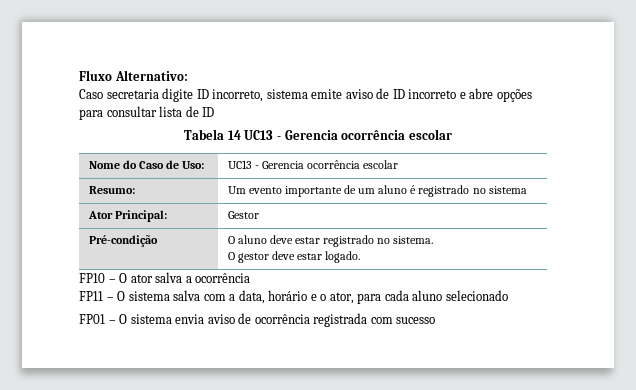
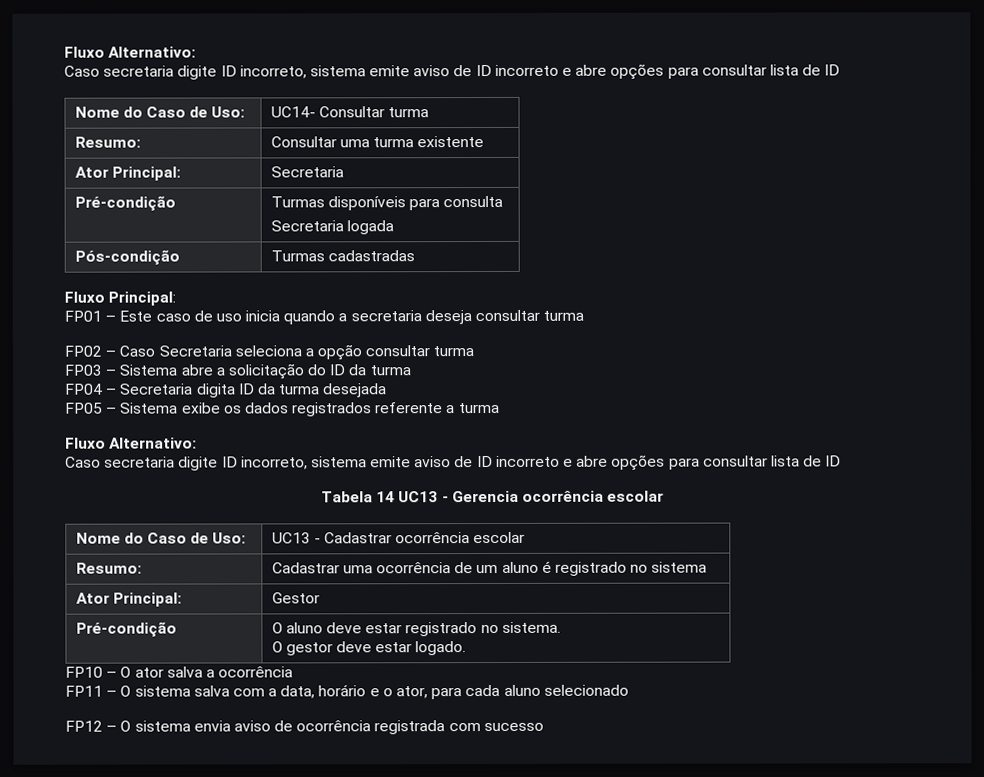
(215, 112) none -> [74,106,246,118] [270,106,429,118] [74,136,141,148] [270,136,485,148] [74,166,181,181] [270,166,344,178] [74,195,176,211] [270,195,504,211] [270,220,394,235] [74,249,180,265] [270,250,415,262] [64,291,177,306] [64,309,585,325] [64,344,475,361] [64,363,411,380] [64,383,388,398] [65,402,500,417] [65,437,198,449] [65,454,842,471] // Nome do Caso de Uso: | UC14- Consultar turma // Resumo: | Consultar uma turma existente // Ator Principal: | Secretaria // Pré-condição | Turmas disponíveis para consulta // Secretaria logada // Pós-condição | Turmas cadastradas // Fluxo Principal: // FP01 – Este caso de uso inicia quando a secretaria deseja consultar turma // FP02 – Caso Secretaria seleciona a opção consultar turma // FP03 – Sistema abre a solicitação do ID da turma // FP04 – Secretaria digita ID da turma desejada // FP05 – Sistema exibe os dados registrados referente a turma // Fluxo Alternativo: // Caso secretaria digite ID incorreto, sistema emite aviso de ID incorreto e abre opções para consultar lista de ID
[261,161,304,169] Gerencia -> [323,532,392,544] Cadastrar
[227,186,342,197] Um evento importante -> [271,562,451,574] Cadastrar uma ocorrência
[79,314,105,324] FP01 -> [65,720,103,732] FP12

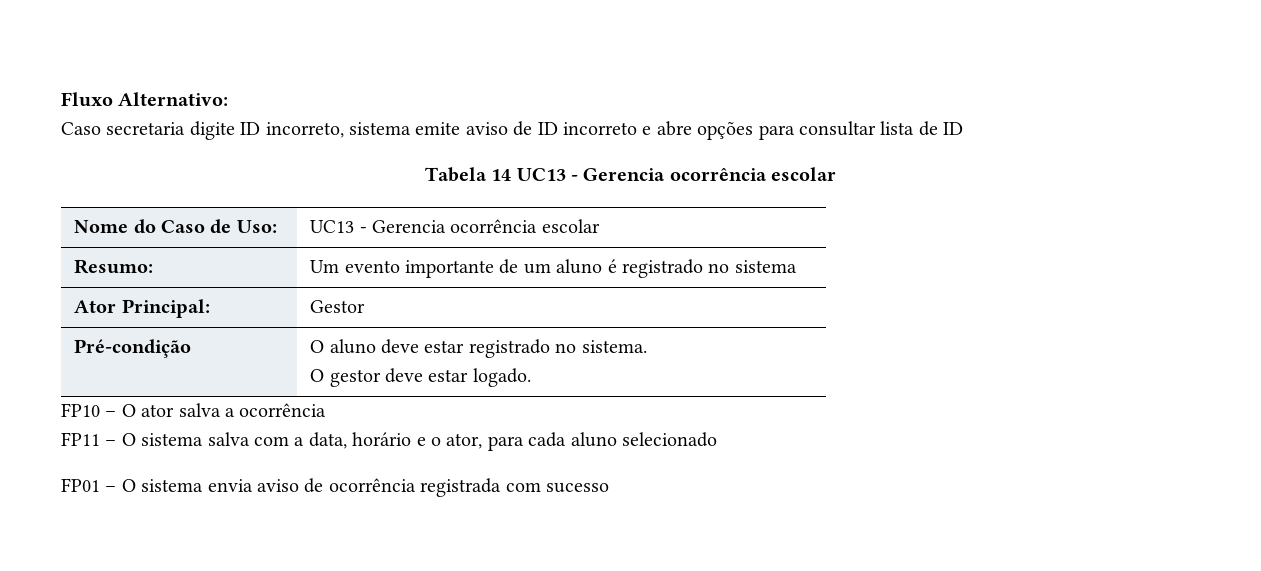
[74,106,246,118] [270,106,429,118] [74,136,141,148] [270,136,485,148] [74,166,181,181] [270,166,344,178] [74,195,176,211] [270,195,504,211] [270,220,394,235] [74,249,180,265] [270,250,415,262] [64,291,177,306] [64,309,585,325] [64,344,475,361] [64,363,411,380] [64,383,388,398] [65,402,500,417] [65,437,198,449] [65,454,842,471] // Nome do Caso de Uso: | UC14- Consultar turma // Resumo: | Consultar uma turma existente // Ator Principal: | Secretaria // Pré-condição | Turmas disponíveis para consulta // Secretaria logada // Pós-condição | Turmas cadastradas // Fluxo Principal: // FP01 – Este caso de uso inicia quando a secretaria deseja consultar turma // FP02 – Caso Secretaria seleciona a opção consultar turma // FP03 – Sistema abre a solicitação do ID da turma // FP04 – Secretaria digita ID da turma desejada // FP05 – Sistema exibe os dados registrados referente a turma // Fluxo Alternativo: // Caso secretaria digite ID incorreto, sistema emite aviso de ID incorreto e abre opções para consultar lista de ID -> (964, 128) none
[323,532,392,544] Cadastrar -> [372,220,447,233] Gerencia
[271,562,451,574] Cadastrar uma ocorrência -> [310,260,495,278] Um evento importante
[65,720,103,732] FP12 -> [61,478,100,492] FP01

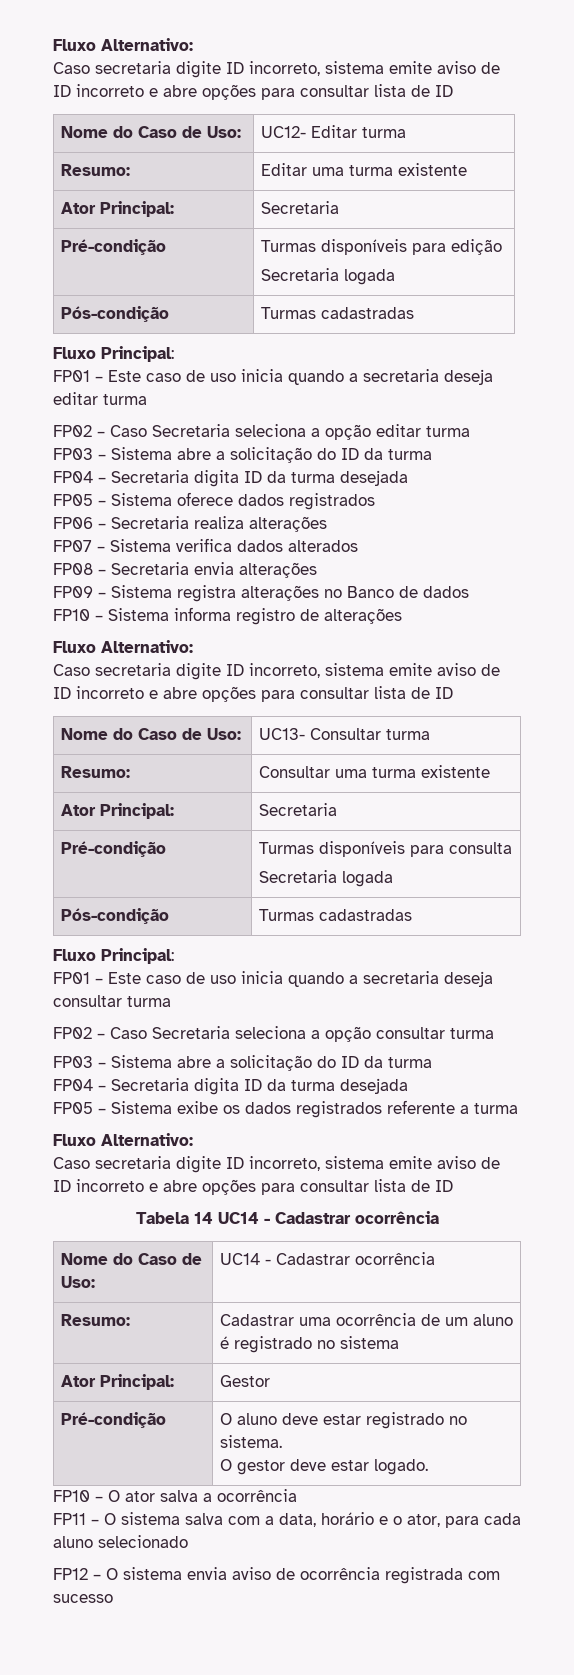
(964, 128) none -> [60,126,241,138] [260,125,406,138] [60,164,130,176] [260,163,467,176] [60,201,174,217] [260,201,339,214] [60,239,166,255] [260,239,502,255] [260,268,395,285] [60,306,169,322] [260,307,414,319] [53,346,174,362] [53,369,493,385] [53,392,147,405] [53,424,470,440] [53,447,432,463] [53,470,408,487] [53,492,375,510] [53,516,327,532] [53,538,358,552] [53,562,317,578] [53,585,469,602] [53,607,402,625] [53,640,193,653] [53,663,500,680] [53,686,453,702] [60,728,241,740] [258,728,430,740] [60,766,130,778] [258,765,490,778] [60,803,174,819] [258,803,337,816] [60,841,166,857] [258,841,512,857] [258,870,393,887] [60,908,169,924] [258,909,412,921] [53,948,174,964] [53,971,493,987] [53,995,171,1007] [53,1026,494,1042] [53,1055,432,1071] [53,1078,408,1095] [53,1100,518,1118] [53,1133,193,1146] [53,1156,500,1173] [53,1179,453,1195] // Nome do Caso de Uso: | UC12- Editar turma // Resumo: | Editar uma turma existente // Ator Principal: | Secretaria // Pré-condição | Turmas disponíveis para edição // Secretaria logada // Pós-condição | Turmas cadastradas // Fluxo Principal: // FP01 – Este caso de uso inicia quando a secretaria deseja editar turma // FP02 – Caso Secretaria seleciona a opção editar turma // FP03 – Sistema abre a solicitação do ID da turma // FP04 – Secretaria digita ID da turma desejada // FP05 – Sistema oferece dados registrados // FP06 – Secretaria realiza alterações // FP07 – Sistema verifica dados alterados // FP08 – Secretaria envia alterações // FP09 – Sistema registra alterações no Banco de dados // FP10 – Sistema informa registro de alterações // Fluxo Alternativo: // Caso secretaria digite ID incorreto, sistema emite aviso de ID incorreto e abre opções para consultar lista de ID // Nome do Caso de Uso: | UC13- Consultar turma // Resumo: | Consultar uma turma existente // Ator Principal: | Secretaria // Pré-condição | Turmas disponíveis para consulta // Secretaria logada // Pós-condição | Turmas cadastradas // Fluxo Principal: // FP01 – Este caso de uso inicia quando a secretaria deseja consultar turma // FP02 – Caso Secretaria seleciona a opção consultar turma // FP03 – Sistema abre a solicitação do ID da turma // FP04 – Secretaria digita ID da turma desejada // FP05 – Sistema exibe os dados registrados referente a turma // Fluxo Alternativo: // Caso secretaria digite ID incorreto, sistema emite aviso de ID incorreto e abre opções para consultar lista de ID
[516,167,837,181] [74,219,277,234] [310,219,600,233] [74,259,154,274] [310,260,495,278] UC13 - Gerencia ocorrência escolar // Nome do Caso de Uso: | UC13 - Gerencia ocorrência escolar // Resumo: | Um evento importante -> [217,1211,439,1224] [60,1253,202,1265] [60,1276,95,1288] [219,1252,435,1265] [60,1314,130,1326] [219,1313,416,1326] UC14 - Cadastrar ocorrência // Nome do Caso de Uso: | UC14 - Cadastrar ocorrência // Resumo: | Cadastrar uma ocorrência
[61,478,100,492] FP01 -> [53,1568,88,1580] FP12

